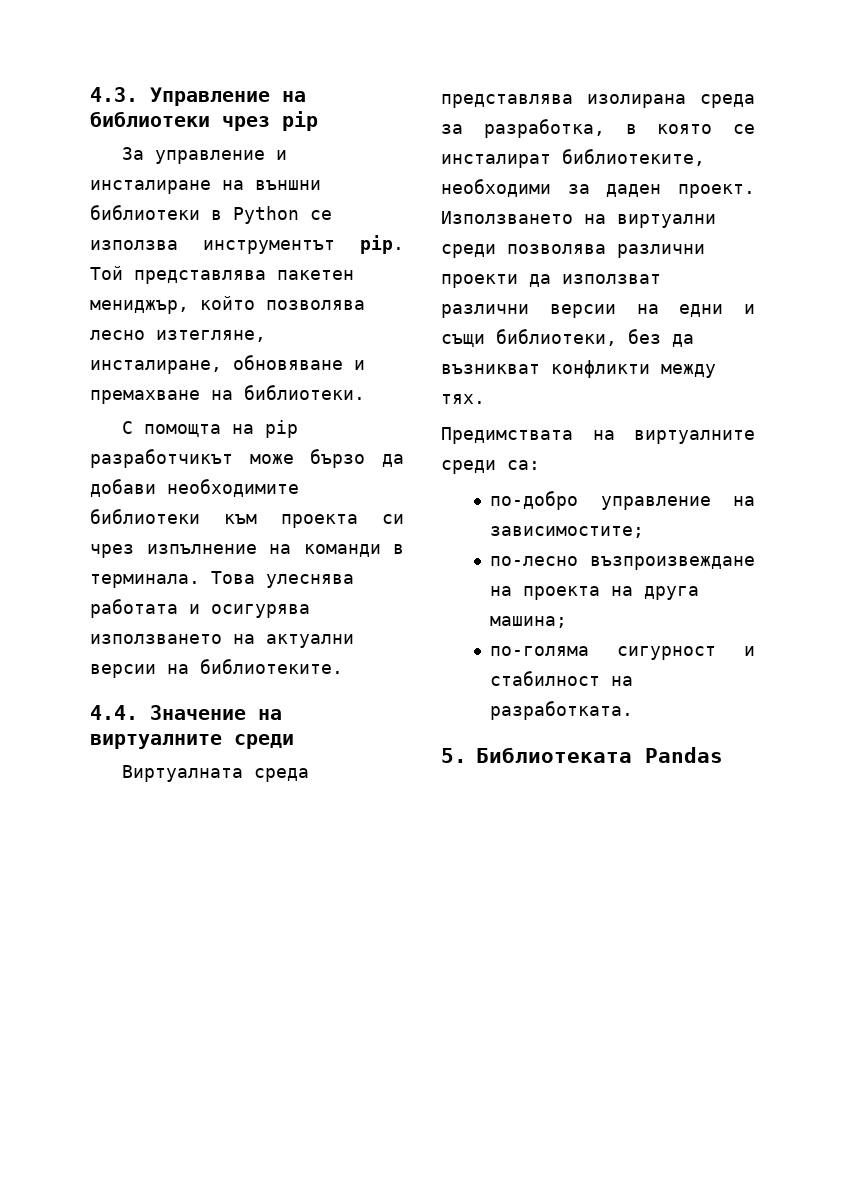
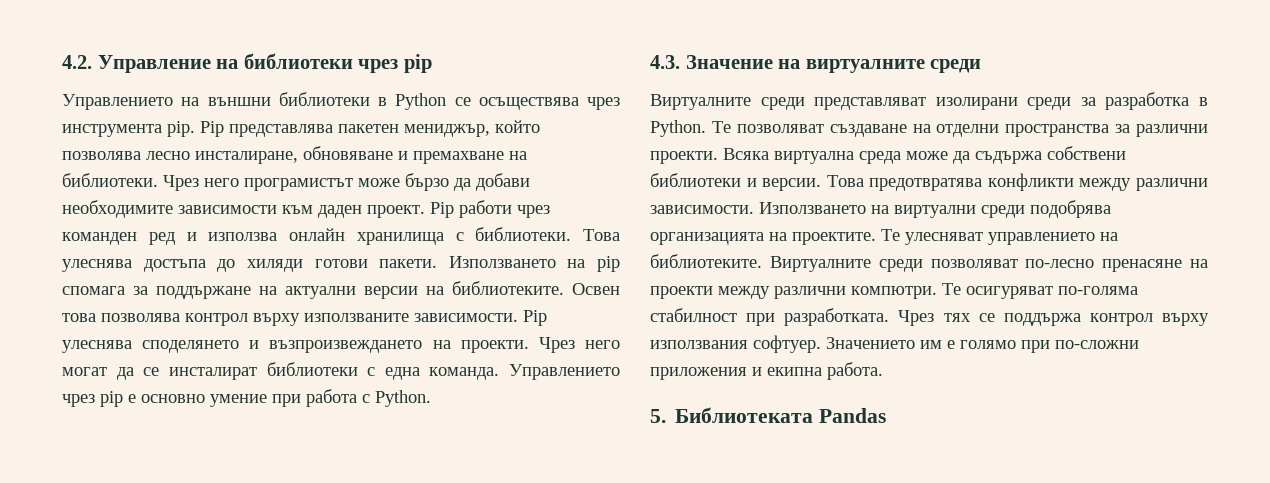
[90,87,138,102] 4.3. -> [62,55,92,69] 4.2.
[122,147,288,164] [90,180,211,194] За управление и инсталиране -> [62,94,173,110] Управлението
[90,235,404,254] [90,266,123,280] използва инструментът pip. Той -> [478,97,620,110] [62,121,224,137] осъществява чрез инструмента pip. Pip
[156,330,266,342] изтегляне, -> (190, 155) none
[122,420,299,438] [90,449,233,468] // С помощта на pip разработчикът -> [163,175,353,191] Чрез него програмистът
[90,509,404,528] [90,544,404,558] [90,571,354,588] [90,599,310,618] [90,634,222,644] библиотеки към проекта си чрез изпълнение на команди в терминала. Това улеснява работата и осигурява използването -> [178,200,550,218] [62,227,620,245] [62,256,620,272] [62,286,251,299] зависимости към даден проект. Pip работи чрез команден ред и използва онлайн хранилища с библиотеки. Това улеснява достъпа до хиляди готови пакети. Използването на pip спомага за поддържане
[90,705,282,720] [90,734,294,749] [122,765,310,782] [441,94,755,108] [441,119,755,138] [441,149,705,168] [441,179,755,198] [441,211,716,228] [441,244,705,258] [441,274,661,288] [441,304,755,318] [441,329,694,347] [441,360,716,378] [441,394,485,404] [441,427,755,444] [441,460,540,474] [490,491,755,510] [490,526,645,538] [490,556,755,570] [490,586,700,600] [490,616,568,628] [490,646,755,660] [490,671,634,686] [490,701,634,720] // 4.4. Значение на виртуалните среди // Виртуалната среда представлява изолирана среда за разработка, в която се инсталират библиотеките, необходими за даден проект. Използването на виртуални среди позволява различни проекти да използват различни версии на едни и същи библиотеки, без да възникват конфликти между тях. // Предимствата на виртуалните среди са: // по-добро управление на зависимостите; // по-лесно възпроизвеждане на проекта на друга машина; // по-голяма сигурност и стабилност на разработката. -> [572,283,620,295] [62,310,547,326] [62,337,620,353] [62,362,620,380] [62,389,431,407] [650,55,982,73] [650,92,1208,110] [650,120,1208,137] [650,146,1126,164] [650,173,1208,191] [650,200,1111,218] [650,229,1118,245] [650,254,1208,272] [650,283,1138,299] [650,308,1209,326] [650,335,1139,353] [650,362,883,380] Освен това позволява контрол върху използваните зависимости. Pip улеснява споделянето и възпроизвеждането на проекти. Чрез него могат да се инсталират библиотеки с една команда. Управлението чрез pip е основно умение при работа с Python. // 4.3. Значение на виртуалните среди // Виртуалните среди представляват изолирани среди за разработка в Python. Те позволяват създаване на отделни пространства за различни проекти. Всяка виртуална среда може да съдържа собствени библиотеки и версии. Това предотвратява конфликти между различни зависимости. Използването на виртуални среди подобрява организацията на проектите. Те улесняват управлението на библиотеките. Виртуалните среди позволяват по-лесно пренасяне на проекти между различни компютри. Те осигуряват по-голяма стабилност при разработката. Чрез тях се поддържа контрол върху използвания софтуер. Значението им е голямо при по-сложни приложения и екипна работа.

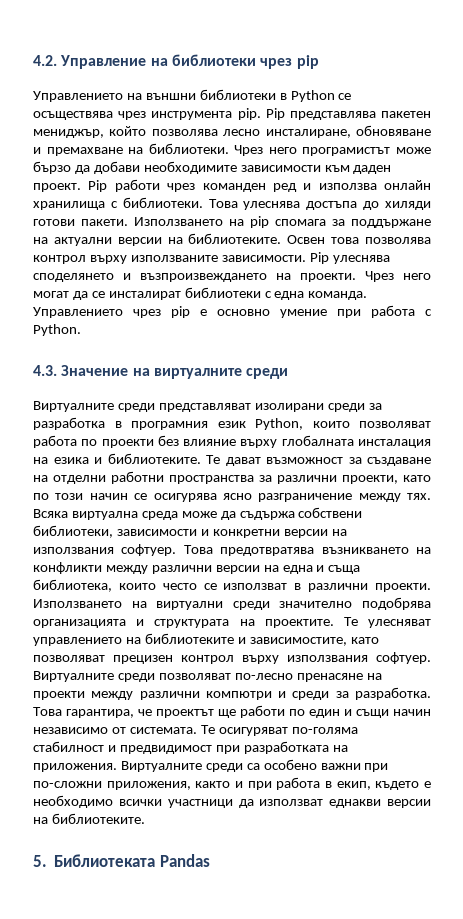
[650,120,824,137] Python. Те позволяват -> [131,418,431,430] [33,435,431,448] [33,453,362,466] програмния език Python, които позволяват работа по проекти без влияние върху глобалната инсталация на езика и библиотеките. Те дават възможност за
(1000, 130) none -> [111,471,164,484] работни
[650,151,718,164] проекти. -> [342,475,431,484] [33,493,431,502] проекти, като по този начин се осигурява ясно разграничение между тях.
[650,173,1208,191] [650,205,754,214] библиотеки и версии. Това предотвратява конфликти между различни зависимости. -> [33,525,347,538] [33,544,431,556] [33,562,361,574] [33,579,432,592] библиотеки, зависимости и конкретни версии на използвания софтуер. Това предотвратява възникването на конфликти между различни версии на една и съща библиотека, които често се използват в различни проекти.
(1025, 211) none -> [279,601,353,608] значително
(764, 238) none -> [136,619,230,628] и структурата
[650,254,762,268] библиотеките. -> [144,633,379,646] [33,652,431,664] библиотеките и зависимостите, като позволяват прецизен контрол върху използвания софтуер.
[851,283,1138,299] [650,308,1209,326] [650,335,1139,353] [650,362,883,380] компютри. Те осигуряват по-голяма стабилност при разработката. Чрез тях се поддържа контрол върху използвания софтуер. Значението им е голямо при по-сложни приложения и екипна работа. -> [205,687,431,700] [33,705,431,718] [33,725,358,736] [33,741,348,754] [33,759,389,772] [33,777,432,790] [33,795,431,808] [33,813,145,824] компютри и среди за разработка. Това гарантира, че проектът ще работи по един и същи начин независимо от системата. Те осигуряват по-голяма стабилност и предвидимост при разработката на приложения. Виртуалните среди са особено важни при по-сложни приложения, както и при работа в екип, където е необходимо всички участници да използват еднакви версии на библиотеките.

